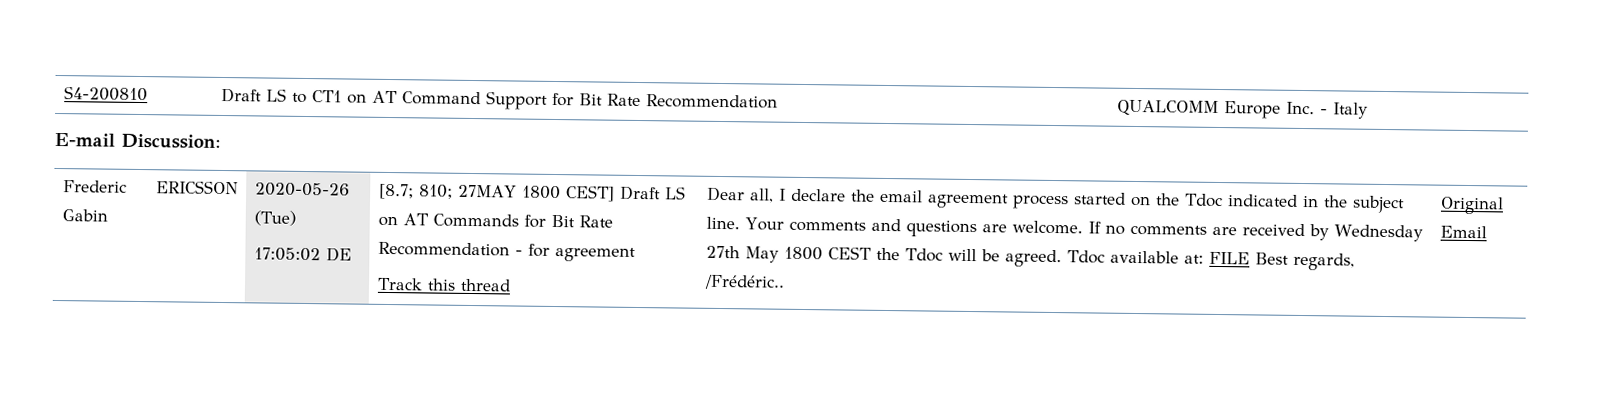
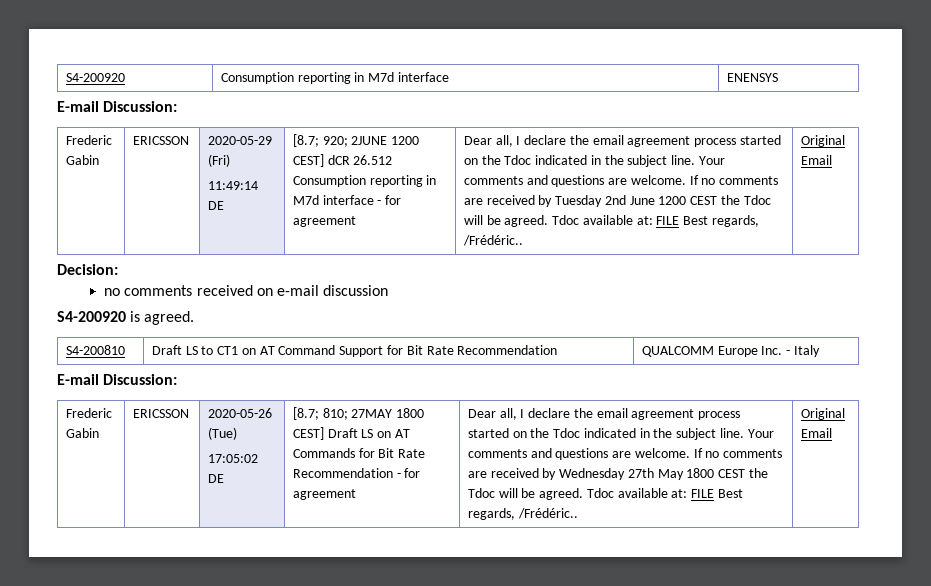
(63, 94) none -> [65,73,125,82] [220,72,449,84] [726,73,778,82] [57,101,178,112] [65,135,112,145] [65,155,99,165] [132,136,189,145] [207,136,272,145] [207,154,230,167] [207,181,258,190] [207,201,224,210] [292,134,420,147] [292,154,393,167] [292,175,437,187] [292,195,402,205] [292,216,356,227] [463,135,781,147] [463,155,725,167] [463,175,779,187] [463,195,771,207] [463,215,759,227] [462,235,523,246] [800,135,845,147] [800,155,832,165] [57,264,118,275] [104,285,389,296] [57,311,195,325] S4-200920 | Consumption reporting in M7d interface | ENENSYS // E-mail Discussion: // Frederic Gabin | ERICSSON | 2020-05-29 (Fri) // 11:49:14 DE | [8.7; 920; 2JUNE 1200 CEST] dCR 26.512 Consumption reporting in M7d interface - for agreement | Dear all, I declare the email agreement process started on the Tdoc indicated in the subject line. Your comments and questions are welcome. If no comments are received by Tuesday 2nd June 1200 CEST the Tdoc will be agreed. Tdoc available at: FILE Best regards, /Frédéric.. | Original Email // Decision: // no comments received on e-mail discussion // S4-200920 is agreed. //
[376,277,511,292] // Track this thread -> (356, 494) none

